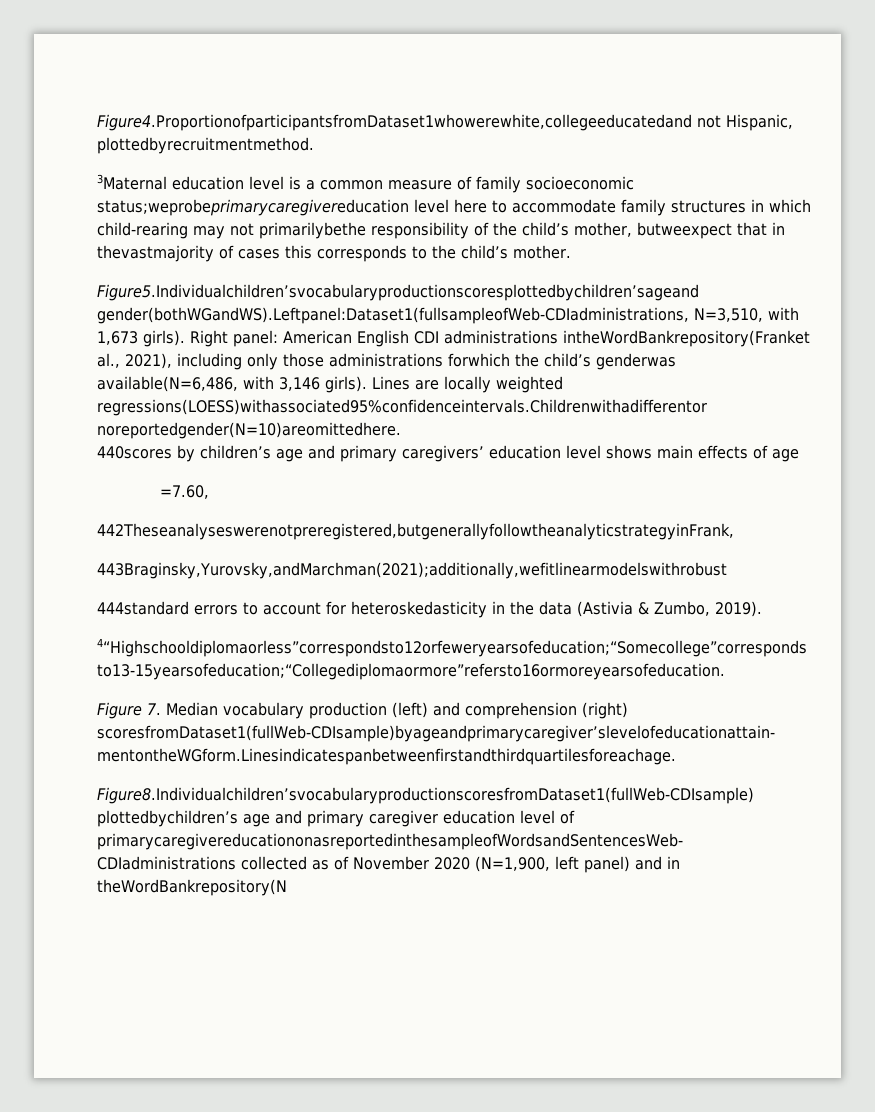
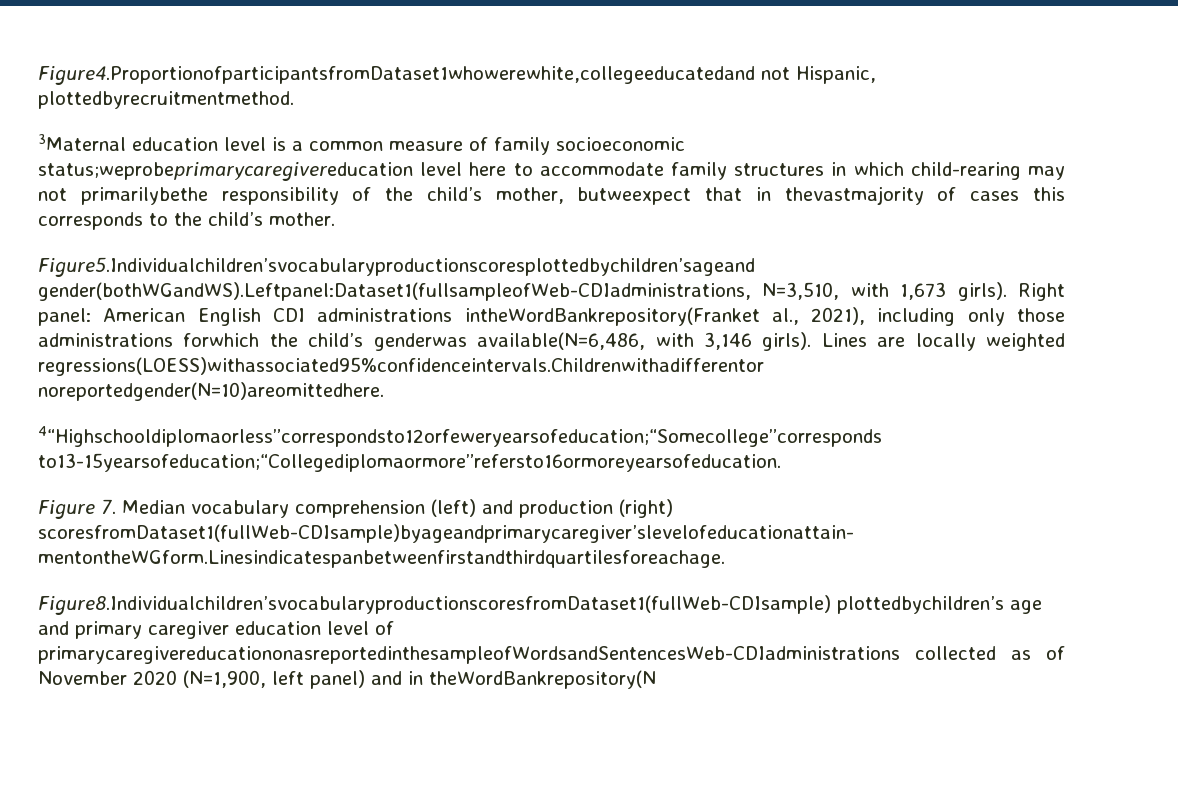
[97,445,799,462] [159,485,209,499] [97,523,734,540] [97,562,727,579] [97,601,762,618] // 440scores by children’s age and primary caregivers’ education level shows main effects of age // =7.60, // 442Theseanalyseswerenotpreregistered,butgenerallyfollowtheanalyticstrategyinFrank, // 443Braginsky,Yurovsky,andMarchman(2021);additionally,wefitlinearmodelswithrobust // 444standard errors to account for heteroskedasticity in the data (Astivia & Zumbo, 2019). -> (384, 391) none
[309,702,387,719] production -> [295,500,425,518] comprehension
[465,702,577,719] comprehension -> [519,500,613,518] production

